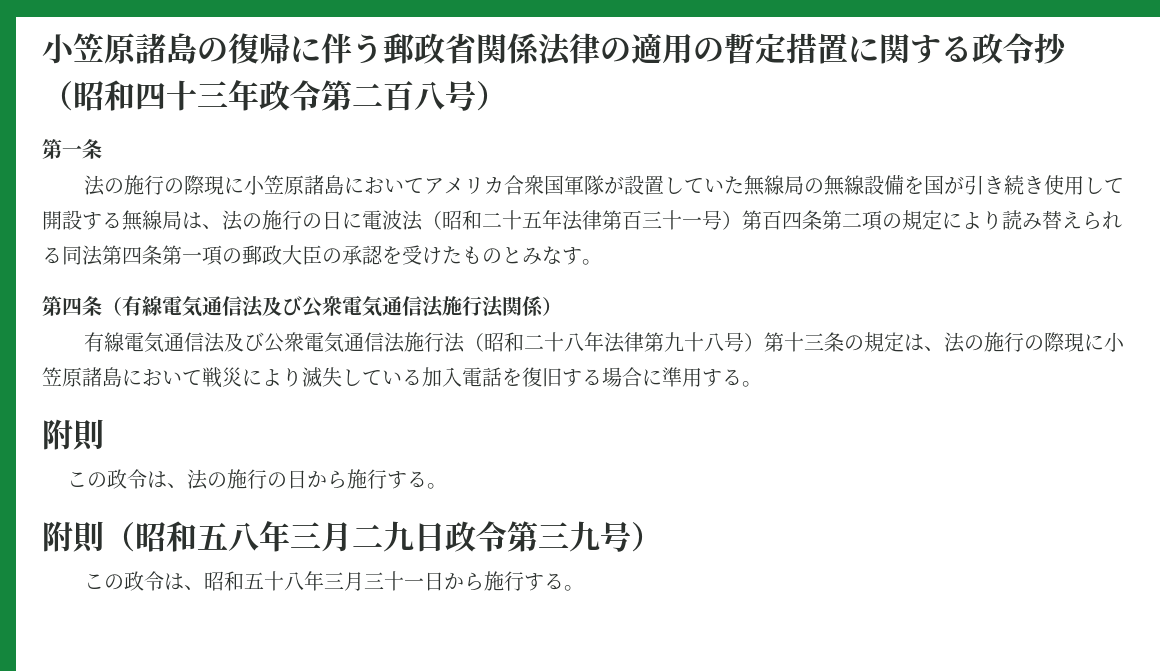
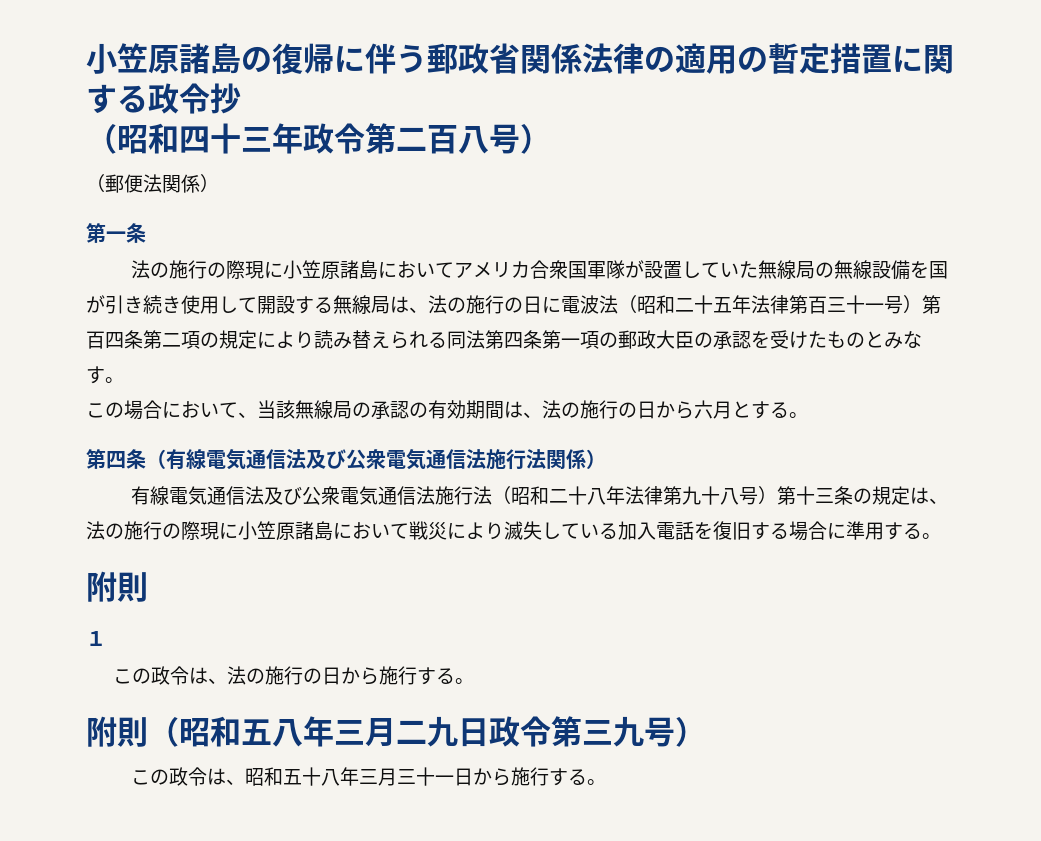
(507, 96) none -> [86,174,219,193] // （郵便法関係）
(602, 262) none -> [86,400,808,420] // この場合において、当該無線局の承認の有効期間は、法の施行の日から六月とする。
(104, 435) none -> [86,631,106,646] // １

